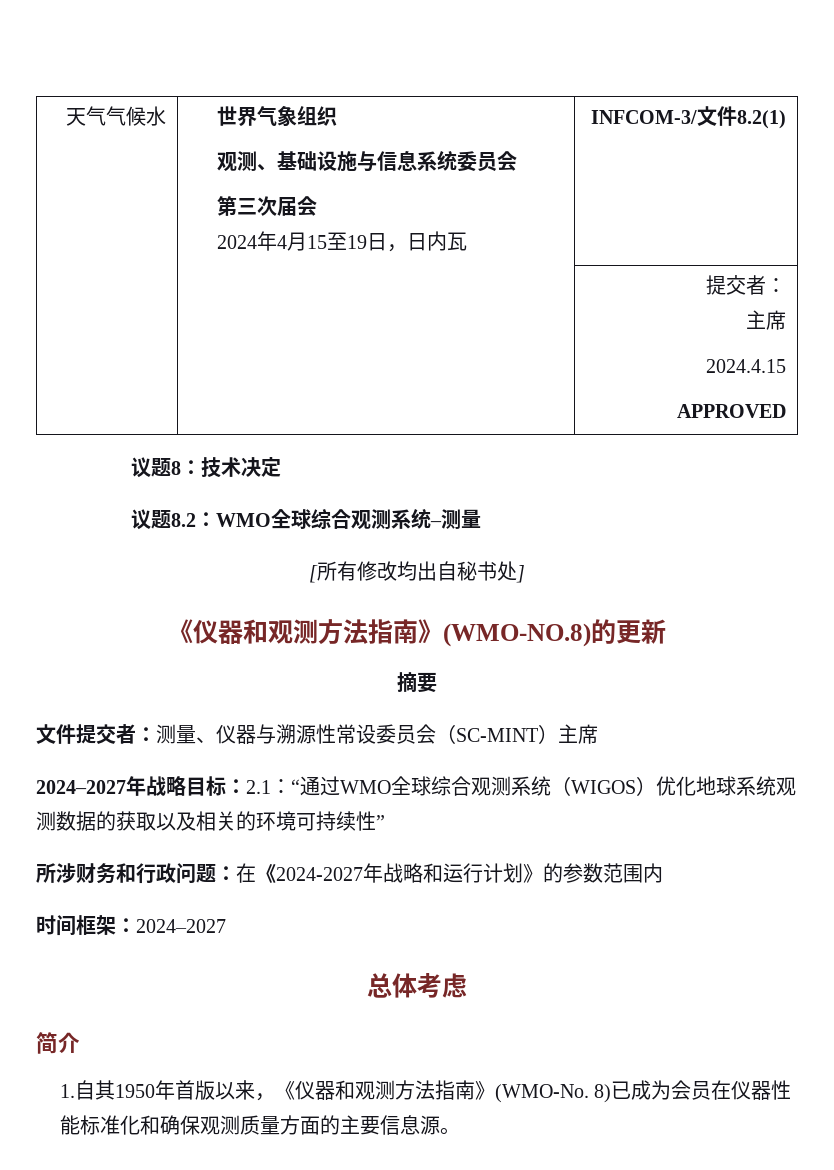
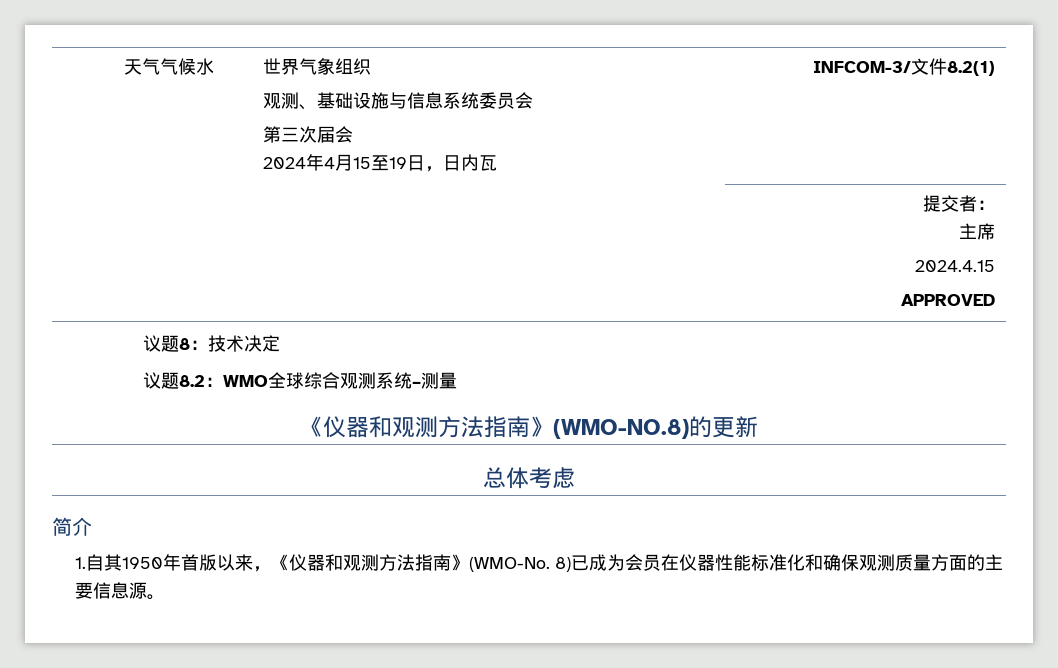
[309,561,525,583] // [所有修改均出自秘书处] -> (458, 380) none
[397,672,437,693] [36,724,598,744] [36,775,796,796] [36,811,385,831] [36,863,663,884] [36,915,226,936] // 摘要 // 文件提交者：测量、仪器与溯源性常设委员会（SC-MINT）主席 // 2024–2027年战略目标：2.1：“通过WMO全球综合观测系统（WIGOS）优化地球系统观测数据的获取以及相关的环境可持续性” // 所涉财务和行政问题：在《2024-2027年战略和运行计划》的参数范围内 // 时间框架：2024–2027 -> (758, 427) none

